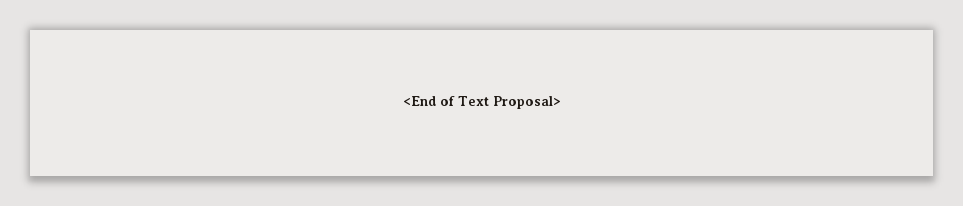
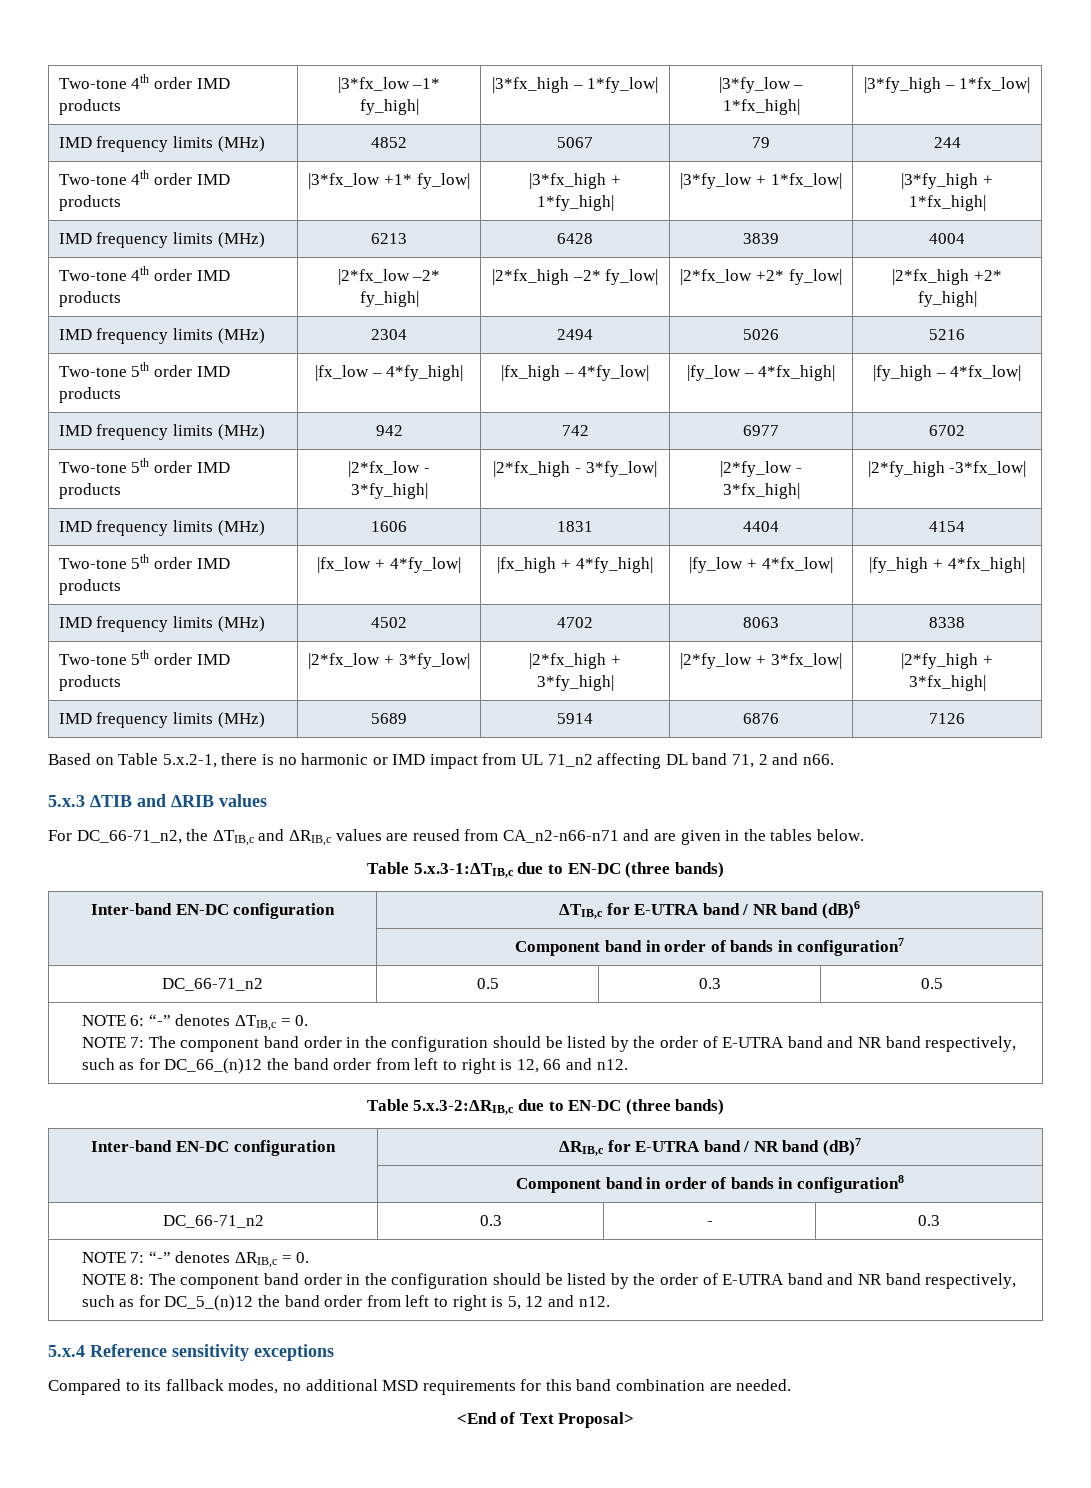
(402, 101) none -> [58,74,230,89] [58,99,121,115] [337,77,441,93] [359,99,419,115] [491,77,659,93] [718,77,804,93] [722,99,800,115] [863,77,1031,93] [58,136,265,152] [371,137,408,148] [557,137,593,148] [752,137,770,148] [933,137,961,148] [58,170,230,185] [58,195,121,211] [308,173,470,189] [529,173,621,189] [536,195,614,211] [680,173,842,189] [901,173,993,189] [908,195,986,211] [58,232,265,248] [371,233,408,244] [557,233,593,244] [743,233,779,244] [929,233,965,244] [58,266,230,281] [58,291,121,307] [337,269,441,285] [359,291,419,307] [491,269,659,285] [680,269,842,285] [892,269,1002,285] [917,291,977,307] [58,328,265,344] [371,329,408,340] [557,329,593,340] [743,329,779,340] [929,329,965,340] [58,362,230,377] [58,387,121,403] [314,365,464,381] [500,365,650,381] [686,365,836,381] [872,365,1022,381] [58,424,265,440] [375,425,403,436] [561,425,589,436] [743,425,779,436] [929,425,965,436] [58,458,230,473] [58,483,121,499] [348,461,430,477] [350,483,428,499] [493,461,657,477] [720,461,802,477] [722,483,800,499] [867,461,1027,477] [58,520,265,536] [371,521,408,532] [557,521,593,532] [743,521,779,532] [929,521,965,532] [58,554,230,569] [58,579,121,595] [317,557,461,573] [497,557,653,573] [689,557,833,573] [869,557,1025,573] [58,616,265,632] [371,617,408,628] [557,617,593,628] [743,617,779,628] [929,617,965,628] [58,650,230,665] [58,675,121,691] [308,653,470,669] [529,653,621,669] [536,675,614,691] [680,653,842,669] [901,653,993,669] [908,675,986,691] [58,712,265,728] [371,713,408,724] [557,713,593,724] [743,713,779,724] [929,713,965,724] [48,753,834,769] [48,794,267,808] [48,829,865,846] [367,862,724,878] [90,903,336,919] [558,901,861,919] [515,938,904,956] [162,978,263,991] [476,978,499,989] [698,978,721,989] [920,978,943,989] [81,1014,309,1031] [81,1036,1017,1052] [81,1058,628,1074] [366,1099,725,1115] [91,1140,336,1156] [558,1138,862,1156] [515,1175,905,1193] [162,1215,264,1228] [479,1215,502,1226] [706,1221,713,1226] [918,1215,940,1226] [81,1251,310,1268] [81,1273,1017,1289] [81,1295,610,1311] [48,1344,334,1361] [48,1379,792,1395] Two-tone 4th order IMD products | |3*fx_low –1* fy_high| | |3*fx_high – 1*fy_low| | |3*fy_low – 1*fx_high| | |3*fy_high – 1*fx_low| // IMD frequency limits (MHz) | 4852 | 5067 | 79 | 244 // Two-tone 4th order IMD products | |3*fx_low +1* fy_low| | |3*fx_high + 1*fy_high| | |3*fy_low + 1*fx_low| | |3*fy_high + 1*fx_high| // IMD frequency limits (MHz) | 6213 | 6428 | 3839 | 4004 // Two-tone 4th order IMD products | |2*fx_low –2* fy_high| | |2*fx_high –2* fy_low| | |2*fx_low +2* fy_low| | |2*fx_high +2* fy_high| // IMD frequency limits (MHz) | 2304 | 2494 | 5026 | 5216 // Two-tone 5th order IMD products | |fx_low – 4*fy_high| | |fx_high – 4*fy_low| | |fy_low – 4*fx_high| | |fy_high – 4*fx_low| // IMD frequency limits (MHz) | 942 | 742 | 6977 | 6702 // Two-tone 5th order IMD products | |2*fx_low - 3*fy_high| | |2*fx_high - 3*fy_low| | |2*fy_low - 3*fx_high| | |2*fy_high -3*fx_low| // IMD frequency limits (MHz) | 1606 | 1831 | 4404 | 4154 // Two-tone 5th order IMD products | |fx_low + 4*fy_low| | |fx_high + 4*fy_high| | |fy_low + 4*fx_low| | |fy_high + 4*fx_high| // IMD frequency limits (MHz) | 4502 | 4702 | 8063 | 8338 // Two-tone 5th order IMD products | |2*fx_low + 3*fy_low| | |2*fx_high + 3*fy_high| | |2*fy_low + 3*fx_low| | |2*fy_high + 3*fx_high| // IMD frequency limits (MHz) | 5689 | 5914 | 6876 | 7126 // Based on Table 5.x.2-1, there is no harmonic or IMD impact from UL 71_n2 affecting DL band 71, 2 and n66. // 5.x.3 ∆TIB and ∆RIB values // For DC_66-71_n2, the ΔTIB,c and ΔRIB,c values are reused from CA_n2-n66-n71 and are given in the tables below. // Table 5.x.3-1:ΔTIB,c due to EN-DC (three bands) // Inter-band EN-DC configuration | ΔTIB,c for E-UTRA band / NR band (dB)6 // | Component band in order of bands in configuration7 // DC_66-71_n2 | 0.5 | 0.3 | 0.5 // NOTE 6: “-” denotes ΔTIB,c = 0. // NOTE 7: The component band order in the configuration should be listed by the order of E-UTRA band and NR band respectively, such as for DC_66_(n)12 the band order from left to right is 12, 66 and n12. // Table 5.x.3-2:ΔRIB,c due to EN-DC (three bands) // Inter-band EN-DC configuration | ΔRIB,c for E-UTRA band / NR band (dB)7 // | Component band in order of bands in configuration8 // DC_66-71_n2 | 0.3 | - | 0.3 // NOTE 7: “-” denotes ΔRIB,c = 0. // NOTE 8: The component band order in the configuration should be listed by the order of E-UTRA band and NR band respectively, such as for DC_5_(n)12 the band order from left to right is 5, 12 and n12. // 5.x.4 Reference sensitivity exceptions // Compared to its fallback modes, no additional MSD requirements for this band combination are needed. //

